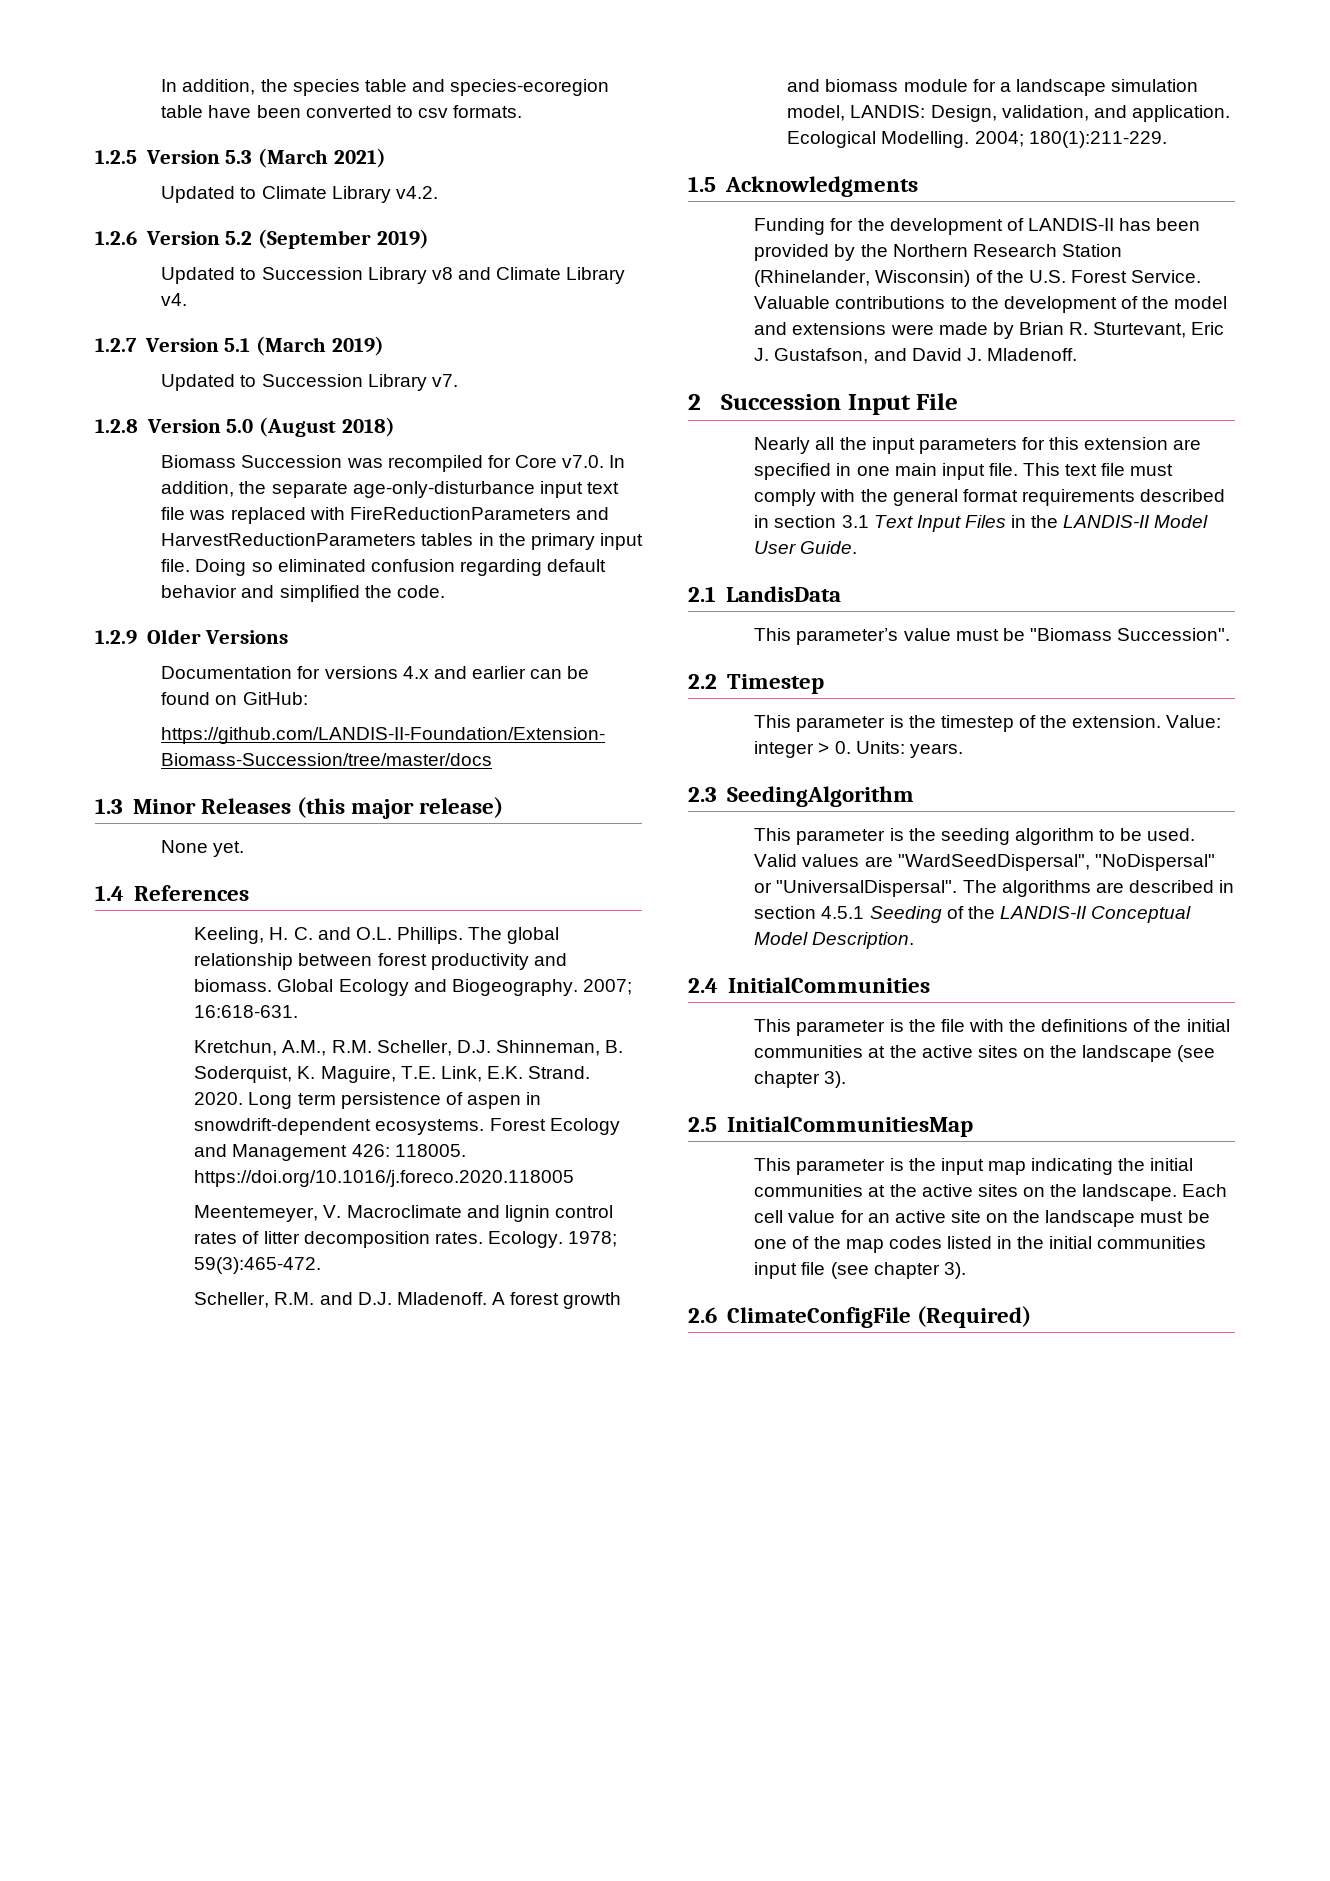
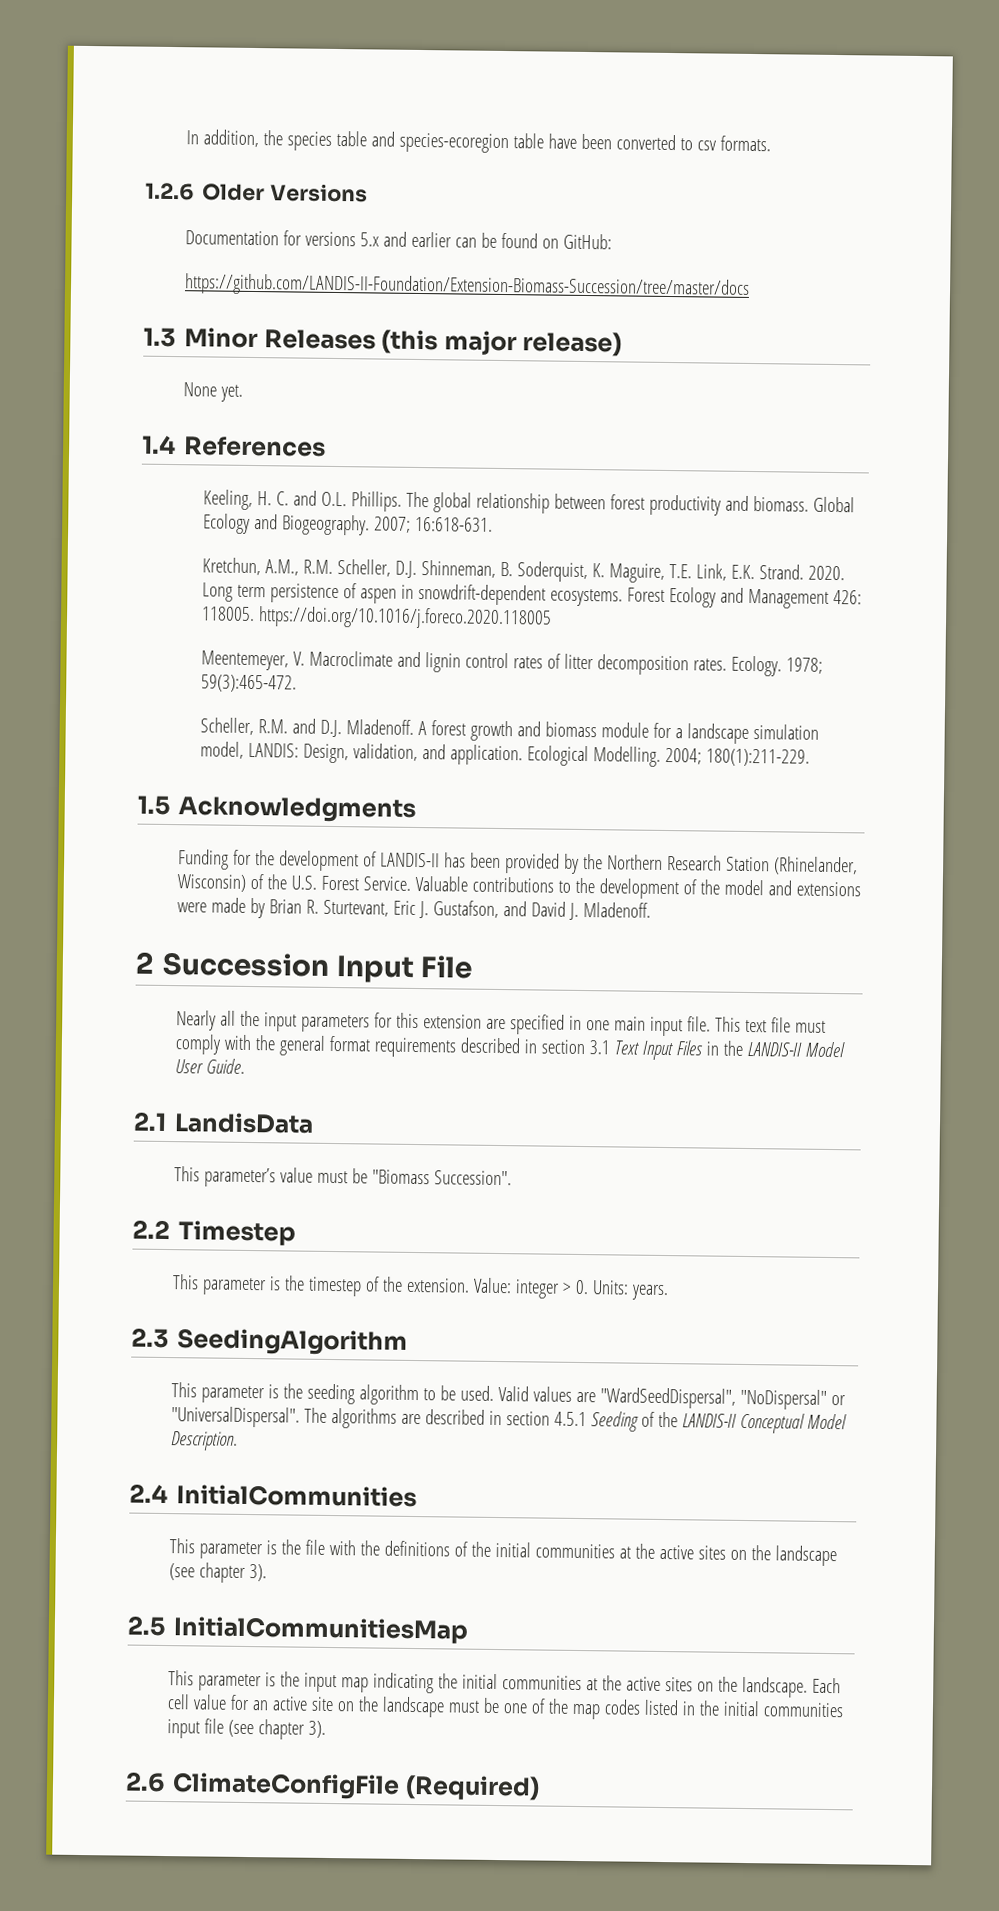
[95,148,386,168] [161,186,438,203] [95,229,429,249] [161,267,626,284] [161,293,188,306] [95,336,384,356] [161,374,458,391] [95,417,395,437] [161,455,626,472] [161,481,619,498] [161,507,609,524] [161,533,643,550] [161,559,607,576] [161,585,445,602] [95,630,137,645] 1.2.5 Version 5.3 (March 2021) // Updated to Climate Library v4.2. // 1.2.6 Version 5.2 (September 2019) // Updated to Succession Library v8 and Climate Library v4. // 1.2.7 Version 5.1 (March 2019) // Updated to Succession Library v7. // 1.2.8 Version 5.0 (August 2018) // Biomass Succession was recompiled for Core v7.0. In addition, the separate age-only-disturbance input text file was replaced with FireReductionParameters and HarvestReductionParameters tables in the primary input file. Doing so eliminated confusion regarding default behavior and simplified the code. // 1.2.9 -> [145,182,194,201] 1.2.6
[402,666,429,679] 4.x -> [360,232,380,247] 5.x

